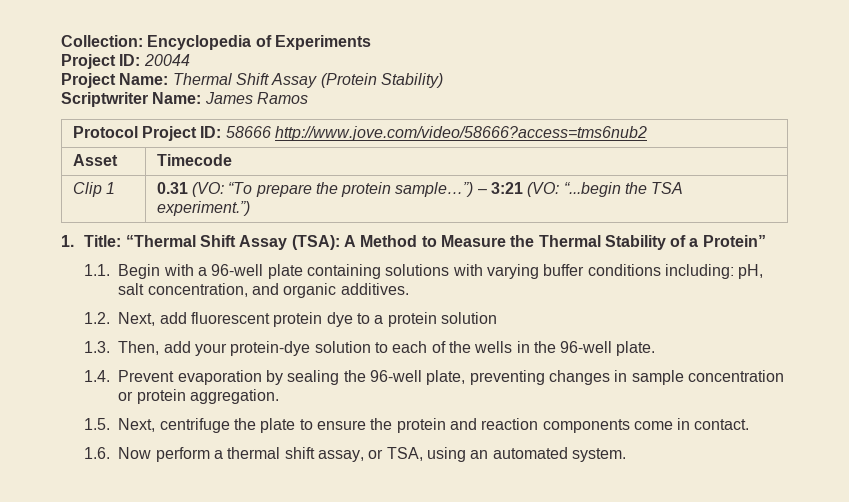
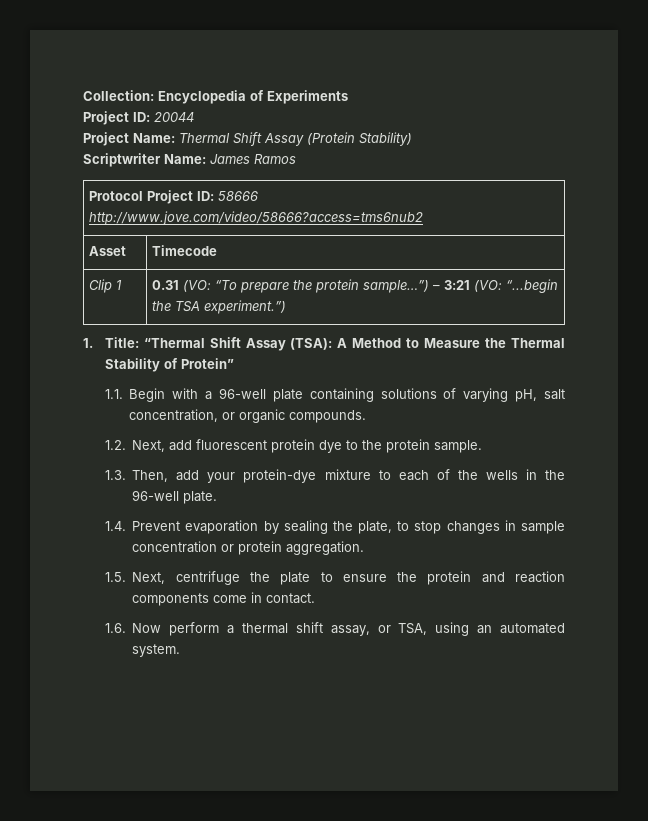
[689,238,699,247] a -> (178, 363) none
[452,264,764,279] [118,283,409,298] with varying buffer conditions including: pH, salt concentration, and organic additives. -> [443,388,565,402] [129,409,367,423] of varying pH, salt concentration, or organic compounds.
[374,312,497,327] a protein solution -> [362,439,483,453] the protein sample.
[314,341,371,353] solution -> [324,469,371,480] mixture
[369,370,545,385] 96-well plate, preventing -> [358,521,442,534] plate, to stop

